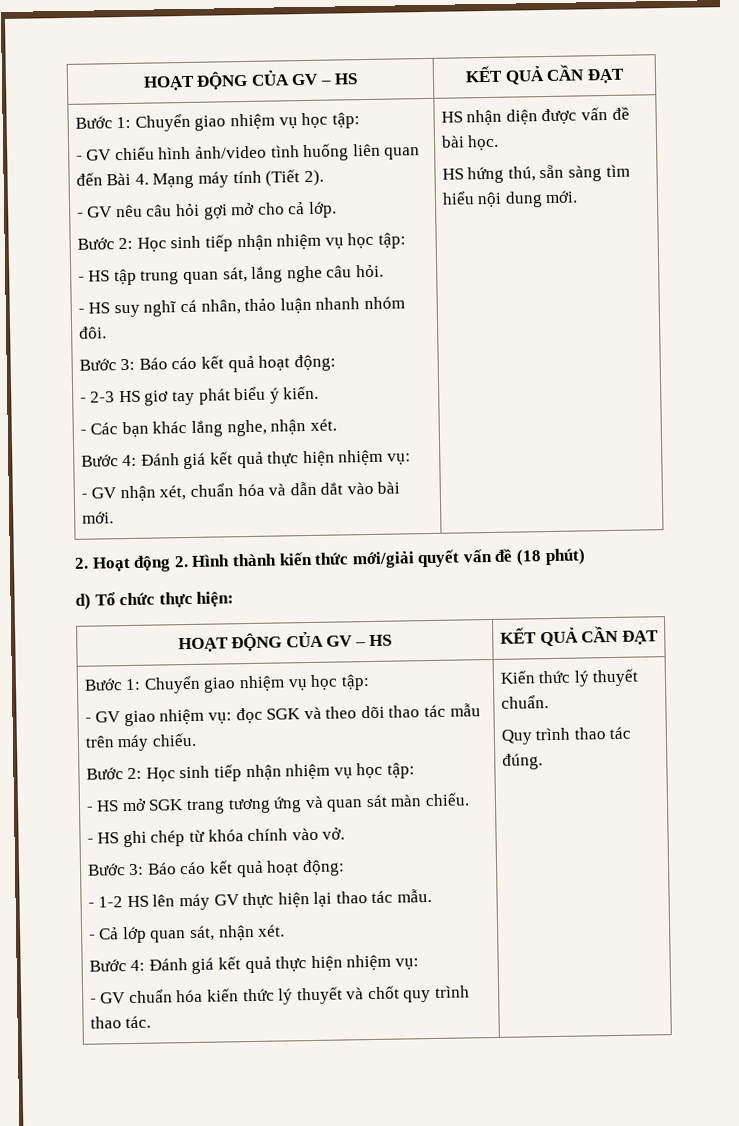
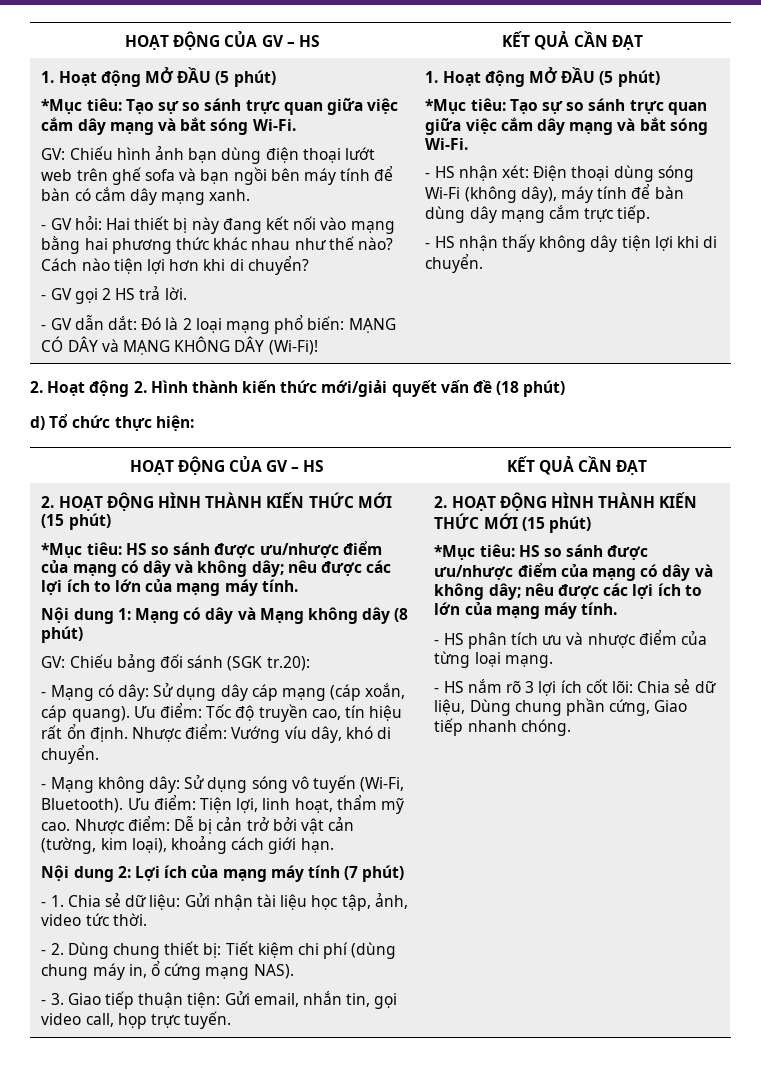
[74,112,360,132] [75,143,421,162] [75,169,324,189] [76,201,337,220] [76,232,406,252] [77,264,384,286] [77,296,405,318] [78,326,107,339] [78,354,336,373] [79,385,320,406] [79,418,337,438] [80,449,411,470] [80,481,401,502] [81,511,114,524] [440,106,630,126] [440,134,500,151] [441,164,630,184] [441,190,579,208] Bước 1: Chuyển giao nhiệm vụ học tập: // - GV chiếu hình ảnh/video tình huống liên quan đến Bài 4. Mạng máy tính (Tiết 2). // - GV nêu câu hỏi gợi mở cho cả lớp. // Bước 2: Học sinh tiếp nhận nhiệm vụ học tập: // - HS tập trung quan sát, lắng nghe câu hỏi. // - HS suy nghĩ cá nhân, thảo luận nhanh nhóm đôi. // Bước 3: Báo cáo kết quả hoạt động: // - 2-3 HS giơ tay phát biểu ý kiến. // - Các bạn khác lắng nghe, nhận xét. // Bước 4: Đánh giá kết quả thực hiện nhiệm vụ: // - GV nhận xét, chuẩn hóa và dẫn dắt vào bài mới. | HS nhận diện được vấn đề bài học. // HS hứng thú, sẵn sàng tìm hiểu nội dung mới. -> [41,67,276,87] [41,98,399,115] [41,117,296,135] [41,146,375,164] [41,166,394,185] [41,187,251,205] [41,216,395,234] [41,236,393,254] [41,256,309,275] [41,286,187,304] [41,315,396,334] [41,336,318,355] [425,67,660,87] [425,98,707,115] [425,117,708,135] [425,138,469,150] [425,165,694,182] [425,184,684,203] [425,205,651,223] [425,234,718,252] [425,254,484,273] 1. Hoạt động MỞ ĐẦU (5 phút) // *Mục tiêu: Tạo sự so sánh trực quan giữa việc cắm dây mạng và bắt sóng Wi-Fi. // GV: Chiếu hình ảnh bạn dùng điện thoại lướt web trên ghế sofa và bạn ngồi bên máy tính để bàn có cắm dây mạng xanh. // - GV hỏi: Hai thiết bị này đang kết nối vào mạng bằng hai phương thức khác nhau như thế nào? Cách nào tiện lợi hơn khi di chuyển? // - GV gọi 2 HS trả lời. // - GV dẫn dắt: Đó là 2 loại mạng phổ biến: MẠNG CÓ DÂY và MẠNG KHÔNG DÂY (Wi-Fi)! | 1. Hoạt động MỞ ĐẦU (5 phút) // *Mục tiêu: Tạo sự so sánh trực quan giữa việc cắm dây mạng và bắt sóng Wi-Fi. // - HS nhận xét: Điện thoại dùng sóng Wi-Fi (không dây), máy tính để bàn dùng dây mạng cắm trực tiếp. // - HS nhận thấy không dây tiện lợi khi di chuyển.
[83,674,370,694] [84,703,481,727] [84,732,197,752] [85,762,415,782] [86,792,471,815] [86,827,346,848] [86,859,345,878] [87,889,433,911] [88,924,286,944] [88,954,419,975] [89,985,471,1005] [89,1015,152,1029] [499,668,640,687] [500,695,549,709] [500,726,632,745] [501,753,543,770] Bước 1: Chuyển giao nhiệm vụ học tập: // - GV giao nhiệm vụ: đọc SGK và theo dõi thao tác mẫu trên máy chiếu. // Bước 2: Học sinh tiếp nhận nhiệm vụ học tập: // - HS mở SGK trang tương ứng và quan sát màn chiếu. // - HS ghi chép từ khóa chính vào vở. // Bước 3: Báo cáo kết quả hoạt động: // - 1-2 HS lên máy GV thực hiện lại thao tác mẫu. // - Cả lớp quan sát, nhận xét. // Bước 4: Đánh giá kết quả thực hiện nhiệm vụ: // - GV chuẩn hóa kiến thức lý thuyết và chốt quy trình thao tác. | Kiến thức lý thuyết chuẩn. // Quy trình thao tác đúng. -> [41,492,392,511] [41,513,111,530] [41,541,382,558] [41,560,392,577] [41,579,298,596] [41,607,409,624] [41,626,84,643] [41,654,310,672] [41,683,406,701] [41,703,403,722] [41,724,392,743] [41,745,100,764] [41,775,405,793] [41,795,404,814] [41,816,355,834] [41,836,334,854] [41,865,405,882] [41,893,408,911] [41,913,147,926] [41,941,397,959] [41,961,294,980] [41,991,398,1009] [41,1011,232,1029] [434,492,698,511] [434,513,592,533] [434,544,649,560] [434,563,713,581] [434,583,702,600] [434,602,618,619] [434,630,707,649] [434,651,553,668] [434,679,716,696] [434,698,688,716] [434,718,571,736] 2. HOẠT ĐỘNG HÌNH THÀNH KIẾN THỨC MỚI (15 phút) // *Mục tiêu: HS so sánh được ưu/nhược điểm của mạng có dây và không dây; nêu được các lợi ích to lớn của mạng máy tính. // Nội dung 1: Mạng có dây và Mạng không dây (8 phút) // GV: Chiếu bảng đối sánh (SGK tr.20): // - Mạng có dây: Sử dụng dây cáp mạng (cáp xoắn, cáp quang). Ưu điểm: Tốc độ truyền cao, tín hiệu rất ổn định. Nhược điểm: Vướng víu dây, khó di chuyển. // - Mạng không dây: Sử dụng sóng vô tuyến (Wi-Fi, Bluetooth). Ưu điểm: Tiện lợi, linh hoạt, thẩm mỹ cao. Nhược điểm: Dễ bị cản trở bởi vật cản (tường, kim loại), khoảng cách giới hạn. // Nội dung 2: Lợi ích của mạng máy tính (7 phút) // - 1. Chia sẻ dữ liệu: Gửi nhận tài liệu học tập, ảnh, video tức thời. // - 2. Dùng chung thiết bị: Tiết kiệm chi phí (dùng chung máy in, ổ cứng mạng NAS). // - 3. Giao tiếp thuận tiện: Gửi email, nhắn tin, gọi video call, họp trực tuyến. | 2. HOẠT ĐỘNG HÌNH THÀNH KIẾN THỨC MỚI (15 phút) // *Mục tiêu: HS so sánh được ưu/nhược điểm của mạng có dây và không dây; nêu được các lợi ích to lớn của mạng máy tính. // - HS phân tích ưu và nhược điểm của từng loại mạng. // - HS nắm rõ 3 lợi ích cốt lõi: Chia sẻ dữ liệu, Dùng chung phần cứng, Giao tiếp nhanh chóng.

